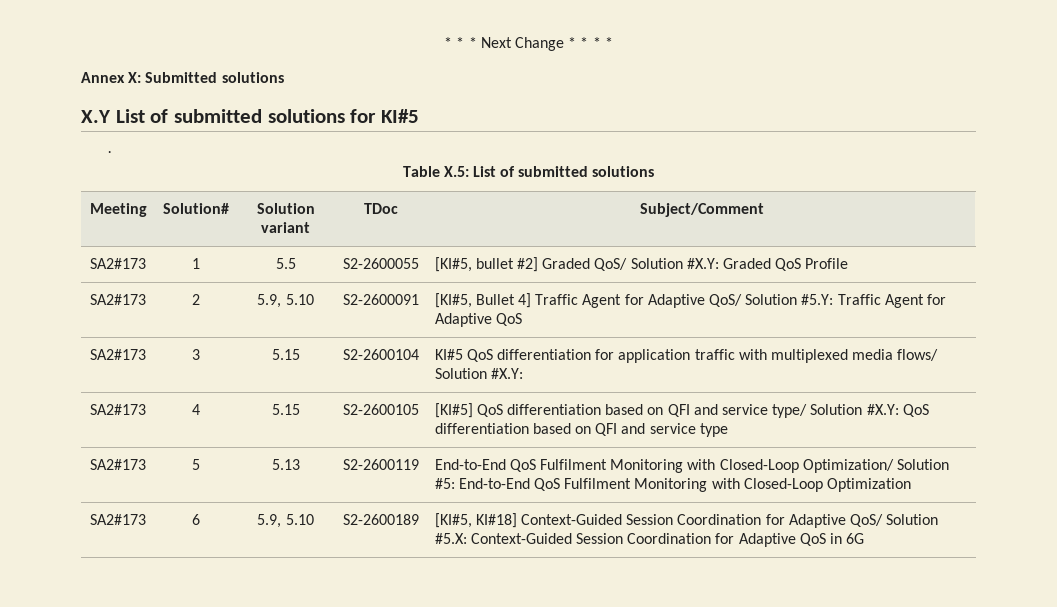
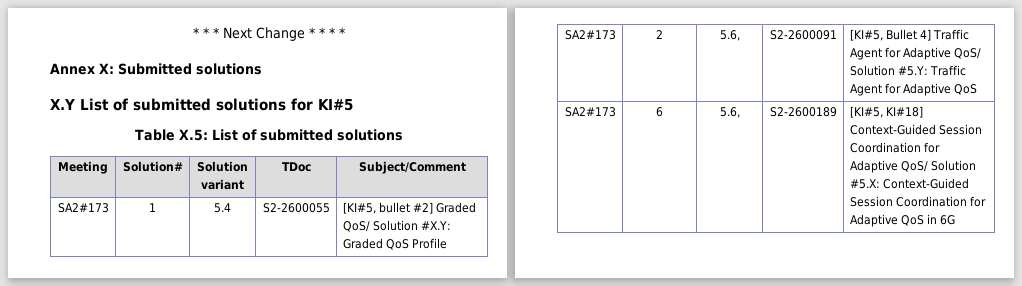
[107,151,112,153] // . -> (353, 105) none
[275,258,296,269] 5.5 -> [214,203,231,213] 5.4
[257,294,314,308] 5.9, 5.10 -> [719,30,740,41] 5.6,
[90,349,146,360] [191,349,200,360] [271,349,300,360] [343,349,419,360] [434,349,939,363] [434,368,523,379] [90,404,146,415] [191,404,200,415] [271,404,300,415] [343,404,419,415] [434,403,929,418] [434,423,728,437] [90,459,146,470] [191,459,200,470] [271,459,300,470] [343,459,419,470] [434,459,949,473] [434,478,911,492] // SA2#173 | 3 | 5.15 | S2-2600104 | KI#5 QoS differentiation for application traffic with multiplexed media flows/ Solution #X.Y: // SA2#173 | 4 | 5.15 | S2-2600105 | [KI#5] QoS differentiation based on QFI and service type/ Solution #X.Y: QoS differentiation based on QFI and service type // SA2#173 | 5 | 5.13 | S2-2600119 | End-to-End QoS Fulfilment Monitoring with Closed-Loop Optimization/ Solution #5: End-to-End QoS Fulfilment Monitoring with Closed-Loop Optimization -> (978, 89) none
[257,514,314,528] 5.9, 5.10 -> [719,107,740,118] 5.6,

